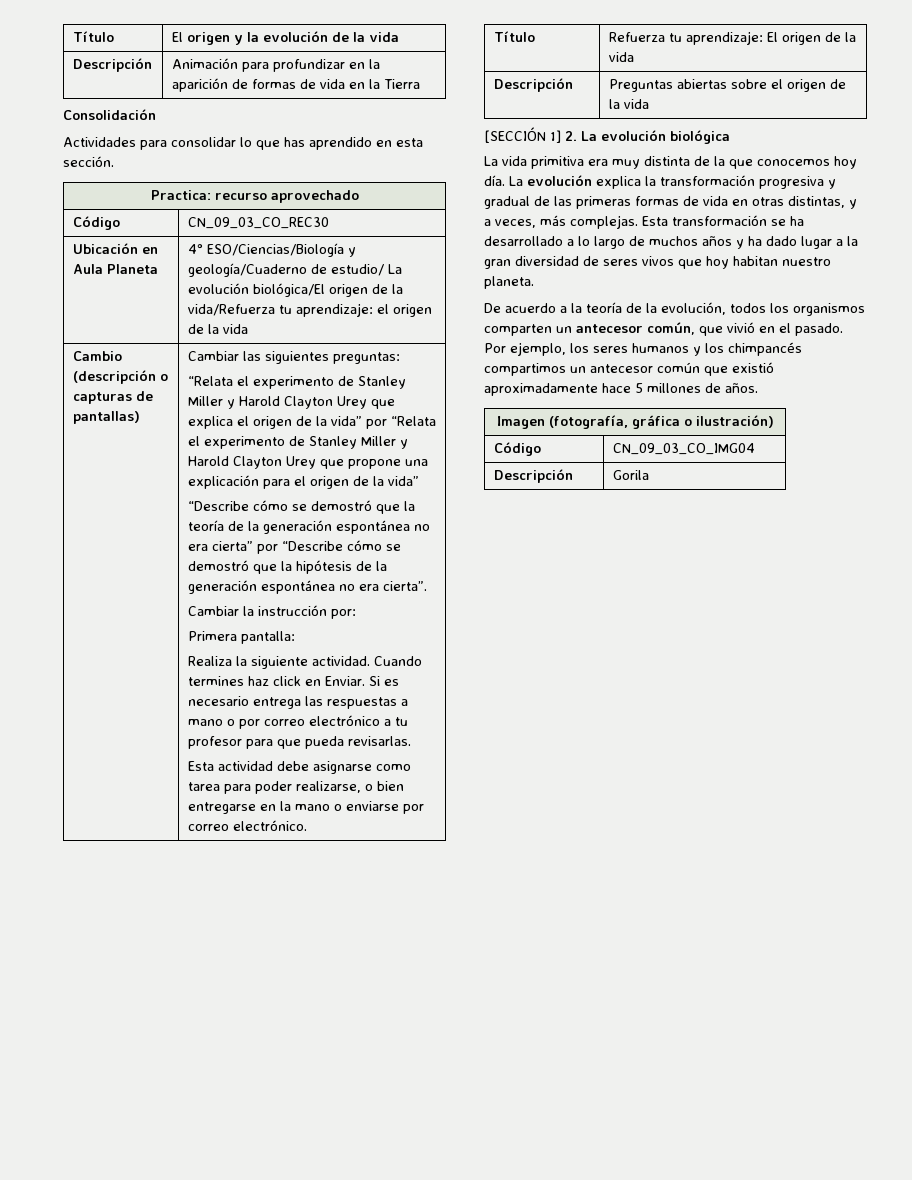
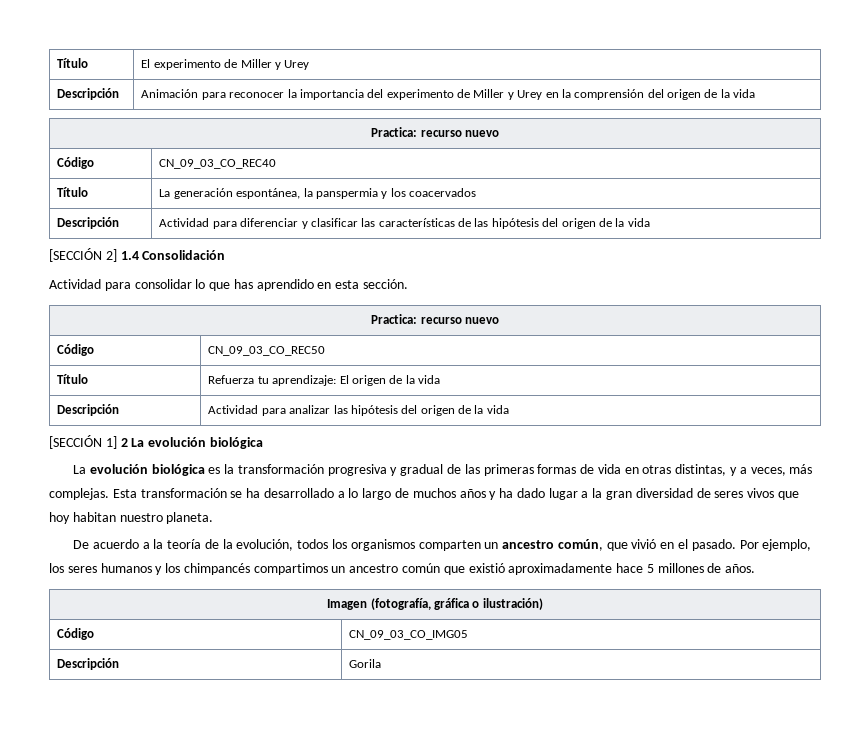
[186,31,399,45] [72,58,152,72] [171,58,380,72] [171,78,420,92] origen y la evolución de la vida // Descripción | Animación para profundizar en la aparición de formas de vida en la Tierra // -> [153,59,310,70] [57,88,120,100] [141,89,756,100] [371,127,499,137] [57,157,95,169] [159,159,277,169] [57,187,89,197] [159,188,476,199] [57,217,120,229] [159,218,650,229] [49,248,139,262] experimento de Miller y Urey // Descripción | Animación para reconocer la importancia del experimento de Miller y Urey en la comprensión del origen de la vida // Practica: recurso nuevo // Código | CN_09_03_CO_REC40 // Título | La generación espontánea, la panspermia y los coacervados // Descripción | Actividad para diferenciar y clasificar las características de las hipótesis del origen de la vida // [SECCIÓN 2] 1.4
[63,137,136,147] Actividades -> [49,279,101,289] Actividad
[270,190,359,203] [72,216,120,230] [187,217,329,229] [72,243,158,254] [72,264,158,274] [187,243,356,257] [187,263,402,277] [187,283,403,297] [187,303,432,317] [187,324,248,334] [72,351,122,361] [72,370,168,384] [72,391,153,404] [72,411,140,424] [187,351,400,364] [187,376,406,389] [187,396,395,409] [187,416,436,429] [187,436,408,449] [187,456,428,469] [187,475,419,489] [187,500,415,514] [187,520,430,534] [187,540,401,554] [187,560,387,574] [187,580,427,594] [187,605,356,619] [187,631,295,644] [187,656,422,669] [187,676,399,686] [187,696,408,709] [187,715,408,729] [187,736,411,749] [187,761,411,774] [187,781,404,794] [187,801,424,814] [187,820,307,831] aprovechado // Código | CN_09_03_CO_REC30 // Ubicación en Aula Planeta | 4° ESO/Ciencias/Biología y geología/Cuaderno de estudio/ La evolución biológica/El origen de la vida/Refuerza tu aprendizaje: el origen de la vida // Cambio (descripción o capturas de pantallas) | Cambiar las siguientes preguntas: // “Relata el experimento de Stanley Miller y Harold Clayton Urey que explica el origen de la vida” por “Relata el experimento de Stanley Miller y Harold Clayton Urey que propone una explicación para el origen de la vida” // “Describe cómo se demostró que la teoría de la generación espontánea no era cierta” por “Describe cómo se demostró que la hipótesis de la generación espontánea no era cierta”. // Cambiar la instrucción por: // Primera pantalla: // Realiza la siguiente actividad. Cuando termines haz click en Enviar. Si es necesario entrega las respuestas a mano o por correo electrónico a tu profesor para que pueda revisarlas. // Esta actividad debe asignarse como tarea para poder realizarse, o bien entregarse en la mano o enviarse por correo electrónico. -> [464,317,499,324] [57,344,95,356] [208,346,326,356] nuevo // Código | CN_09_03_CO_REC50
[608,79,783,92] Preguntas abiertas sobre el -> [208,405,418,416] Actividad para analizar las hipótesis del
[565,131,577,141] 2. -> [120,438,128,447] 2
[502,156,857,169] [484,175,641,189] vida primitiva era muy distinta de la que conocemos hoy día. La evolución explica -> [89,464,221,476] evolución biológica es
[576,324,643,333] antecesor -> [502,540,555,549] ancestro
[590,364,653,373] antecesor -> [349,564,399,573] ancestro
[612,443,755,455] CN_09_03_CO_IMG04 -> [349,630,469,640] CN_09_03_CO_IMG05

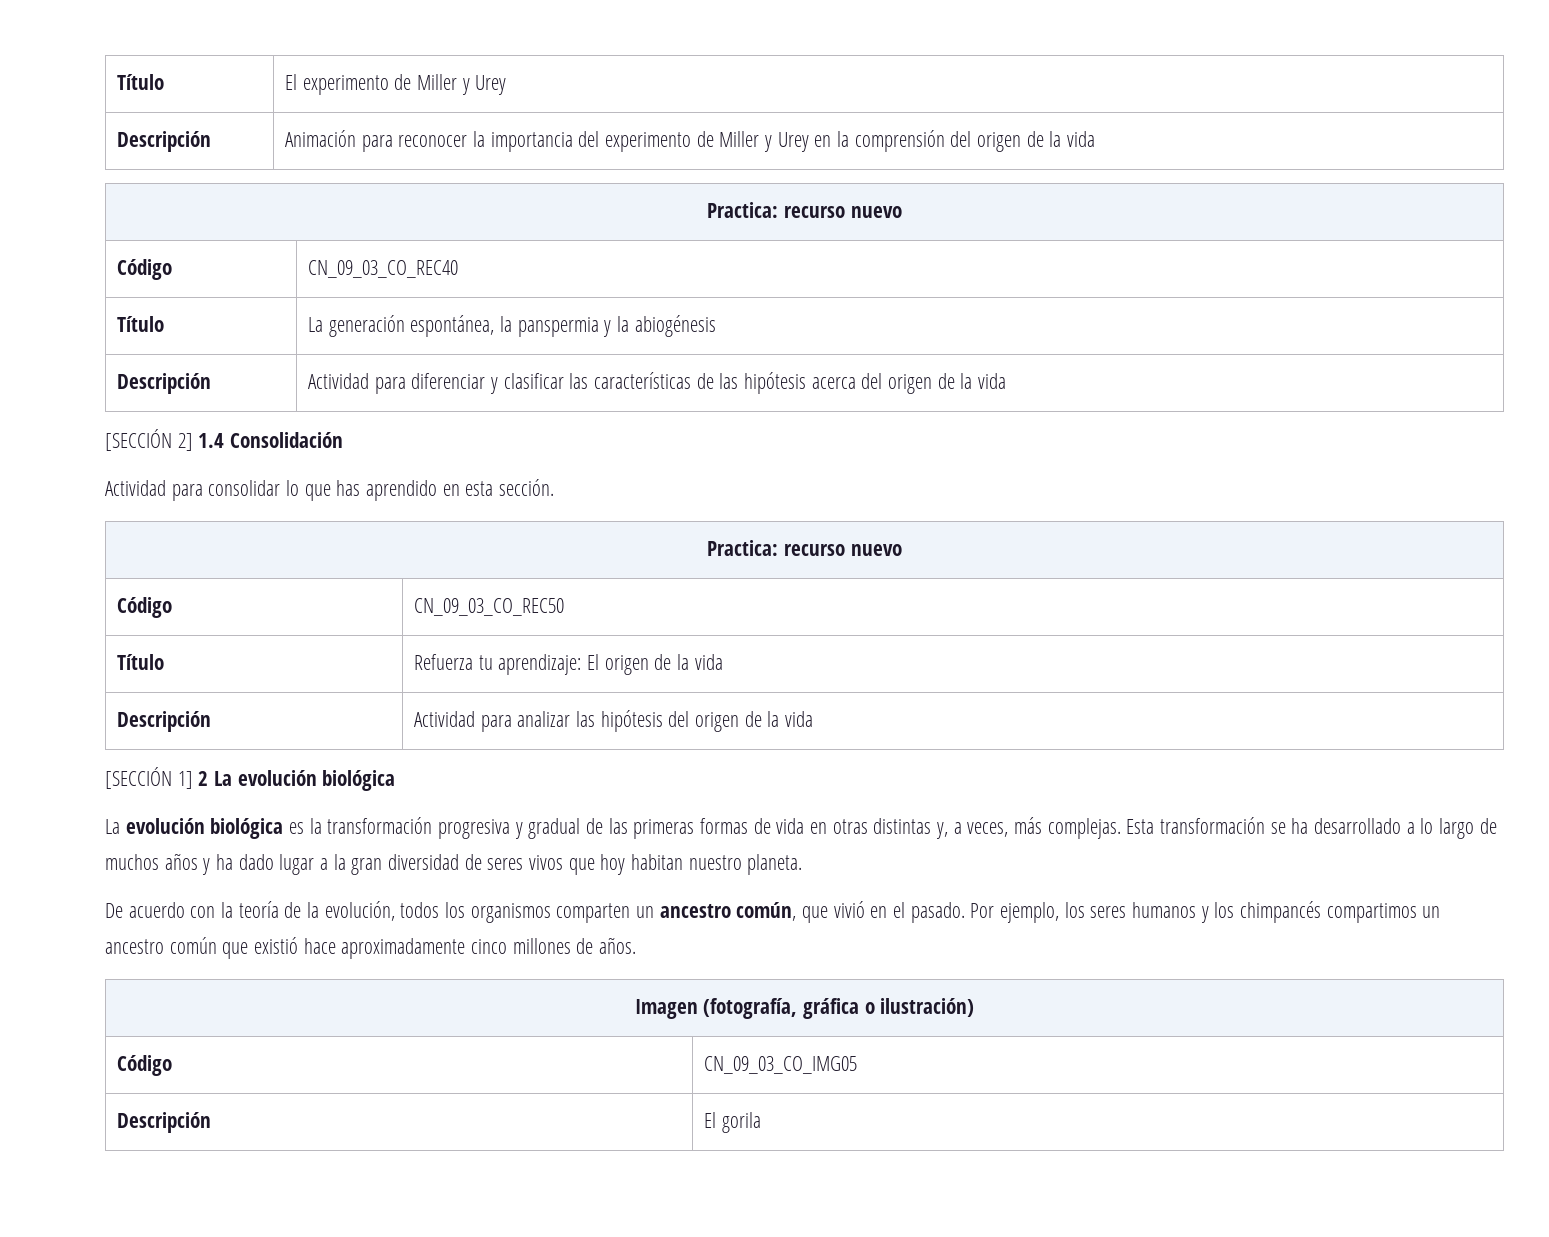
[390,188,476,197] los coacervados -> [616,315,716,337] la abiogénesis
(539, 223) none -> [811,377,856,389] acerca
[675,464,737,476] distintas, y -> [873,818,949,839] distintas y,
[142,542,150,549] a -> [190,906,216,918] con
[508,563,654,575] aproximadamente hace 5 -> [303,938,508,959] hace aproximadamente cinco
[349,659,382,668] Gorila -> [703,1112,761,1133] El gorila

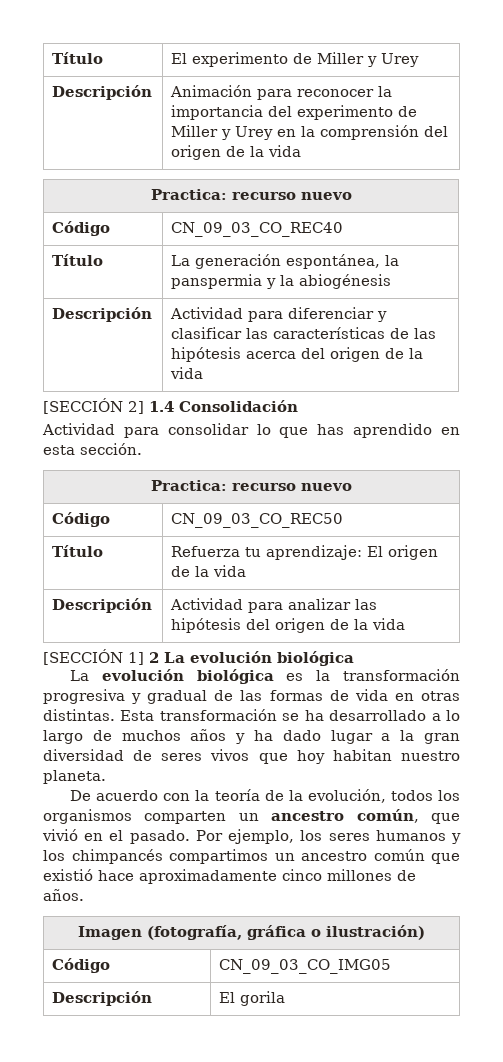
[633,819,695,839] primeras -> (263, 695) none
[873,817,1121,839] distintas y, a veces, más complejas. -> [43,709,115,721] distintas.

